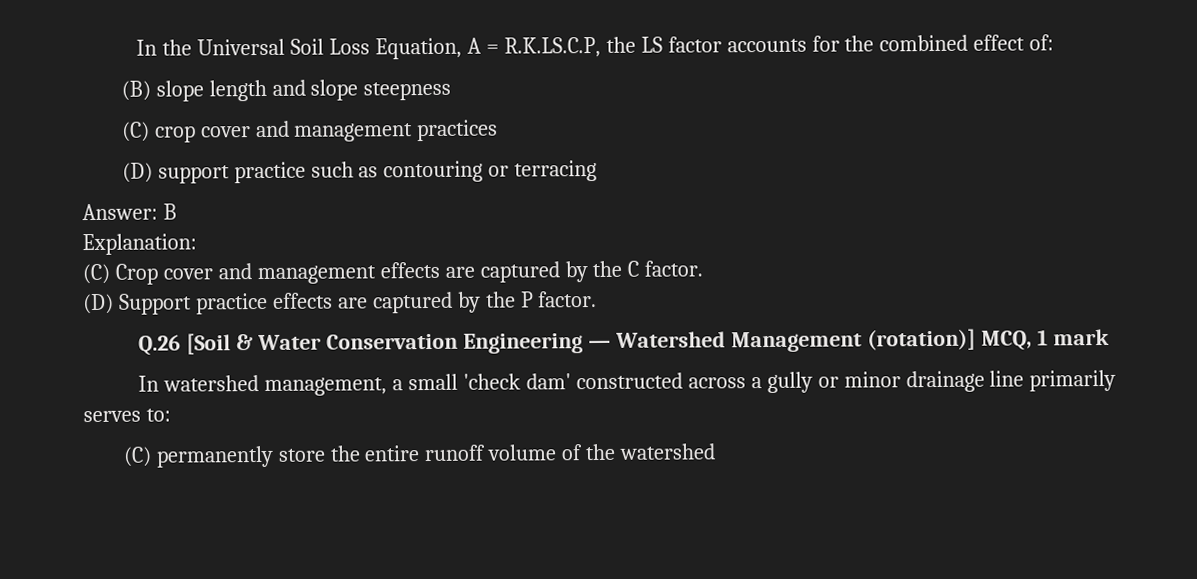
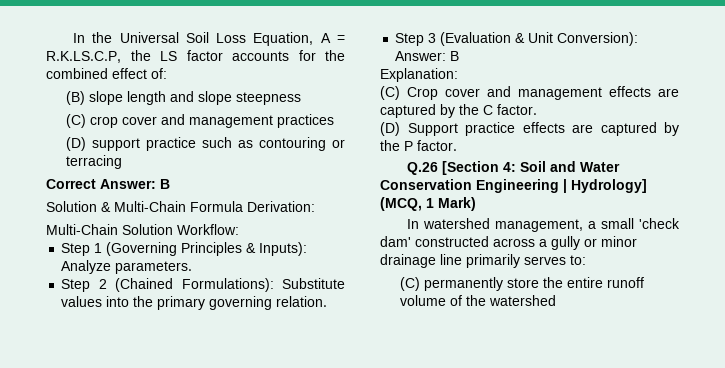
(598, 171) none -> [46,179,170,189] [46,201,315,212] [46,224,239,235] [61,242,308,256] [61,260,193,274] [61,278,345,292] [61,296,328,310] [395,32,639,46] Correct Answer: B // Solution & Multi-Chain Formula Derivation: // Multi-Chain Solution Workflow: // Step 1 (Governing Principles & Inputs): Analyze parameters. // Step 2 (Chained Formulations): Substitute values into the primary governing relation. // Step 3 (Evaluation & Unit Conversion):
[186,328,1110,355] [Soil & Water Conservation Engineering — Watershed Management (rotation)] MCQ, 1 mark -> [442,161,621,175] [380,179,647,193] [380,197,476,211] [Section 4: Soil and Water Conservation Engineering | Hydrology] (MCQ, 1 Mark)

